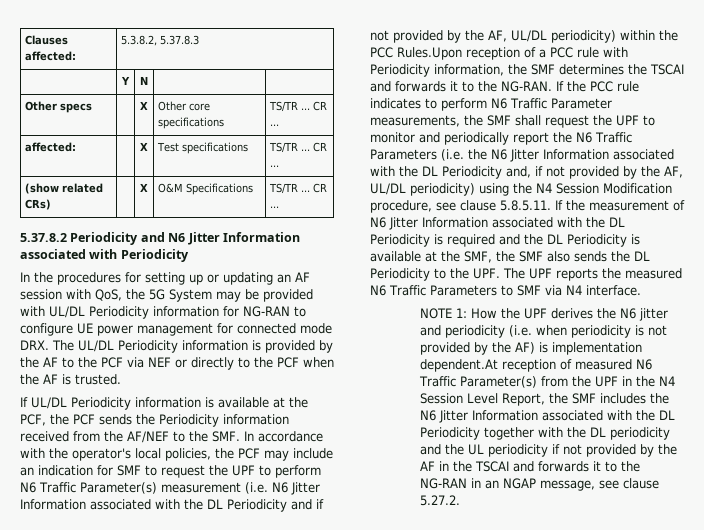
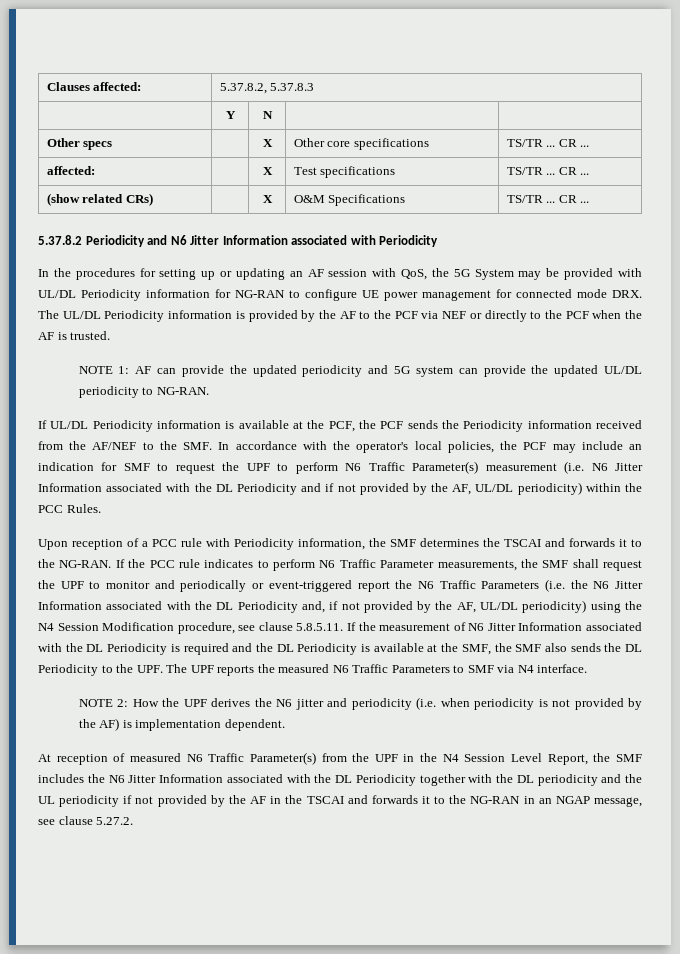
[121,35,158,46] 5.3.8.2, -> [219,83,267,94] 5.37.8.2,
(121, 379) none -> [78,365,643,377] [78,386,209,398] // NOTE 1: AF can provide the updated periodicity and 5G system can provide the updated UL/DL periodicity to NG-RAN.
[397,47,462,60] Rules.Upon -> [66,504,101,513] [38,539,68,550] Rules. // Upon
(509, 138) none -> [252,580,352,592] or event-triggered
[455,308,467,318] 1: -> [117,699,129,707] 2:
[419,359,498,372] dependent.At -> [224,719,285,731] [38,754,51,762] dependent. // At

